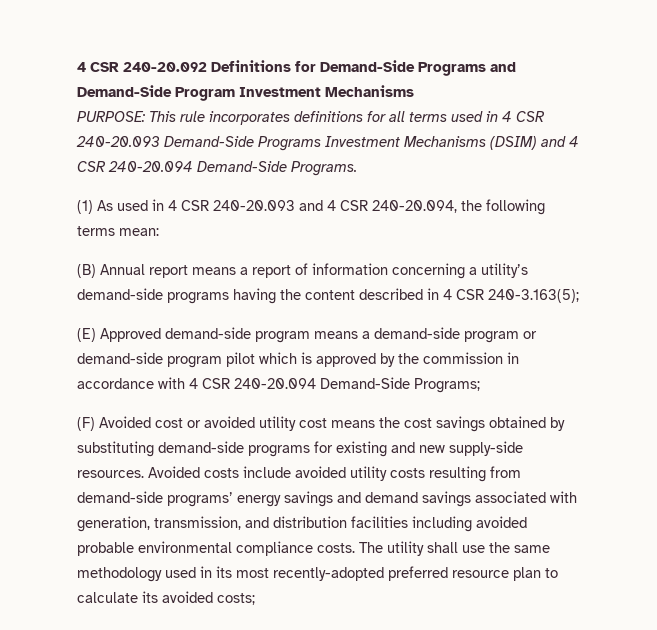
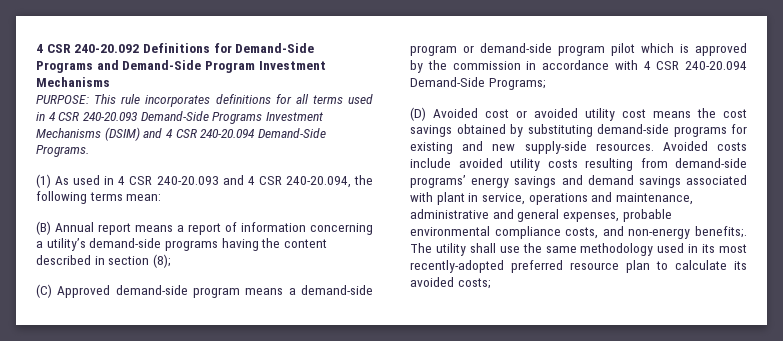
[443,289,579,303] [77,328,96,342] 4 CSR 240-3.163(5); // (E) -> [108,254,171,268] [36,284,52,298] section (8); // (C)
[77,417,95,431] (F) -> [410,107,426,121] (D)
[77,516,527,532] [77,541,355,556] generation, transmission, and distribution facilities including avoided probable environmental compliance costs. -> [436,192,693,205] [410,209,672,222] [410,226,747,239] plant in service, operations and maintenance, administrative and general expenses, probable environmental compliance costs, and non-energy benefits;.

